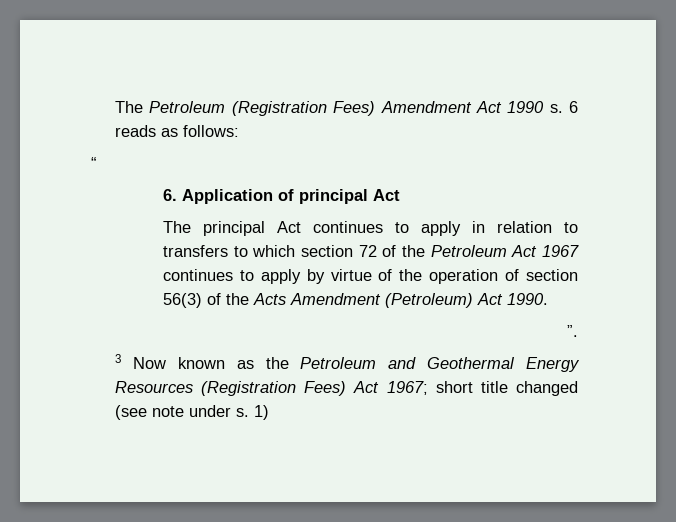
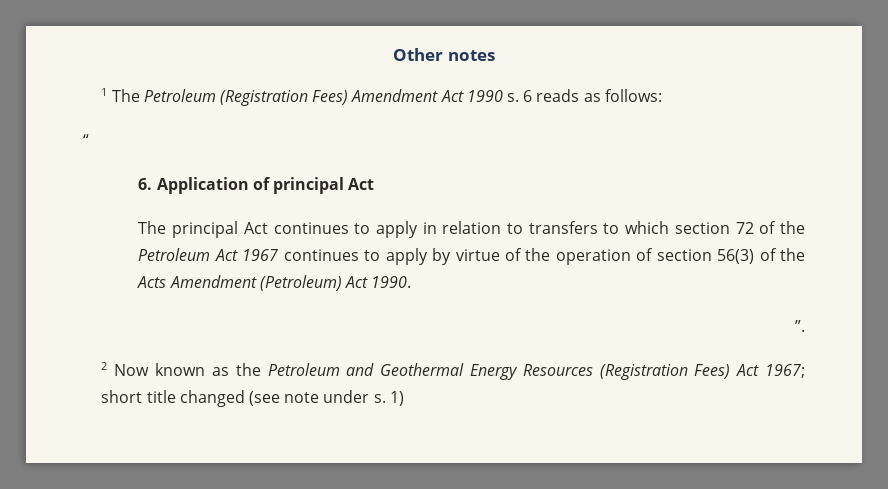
(115, 107) none -> [393,48,495,61] [101,88,108,96] Other notes // 1
[115,354,122,363] 3 -> [101,362,108,370] 2

